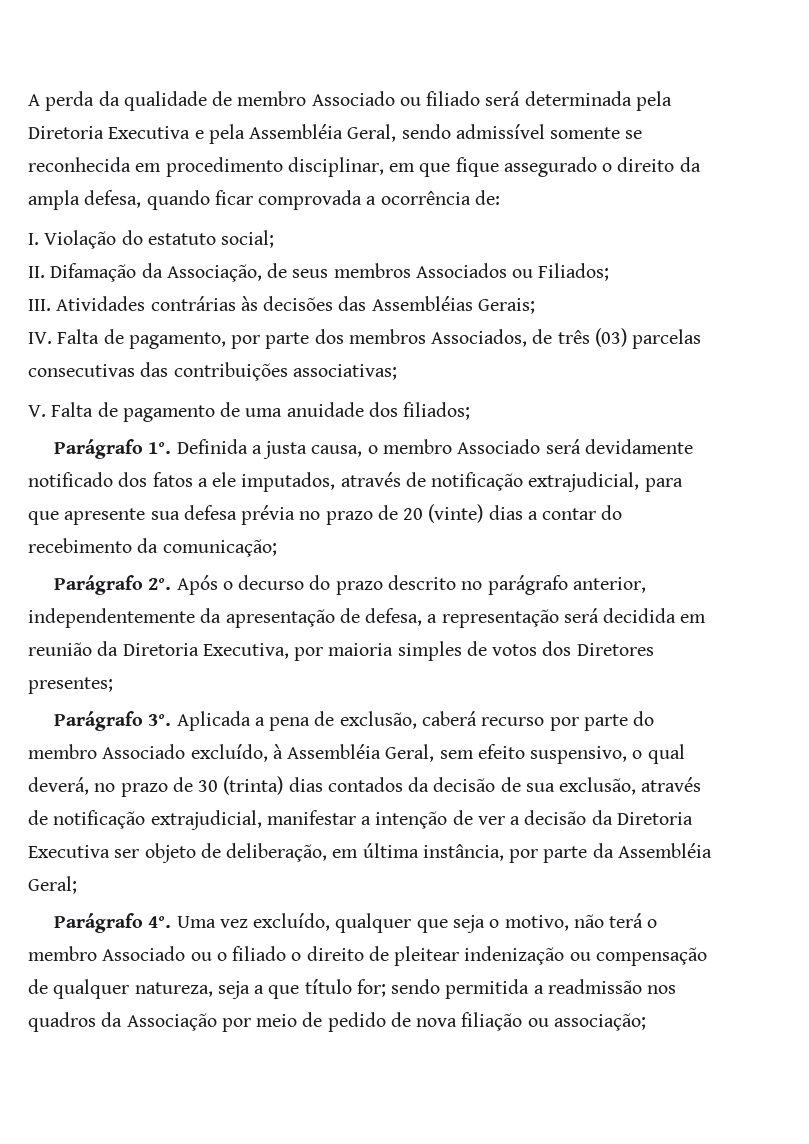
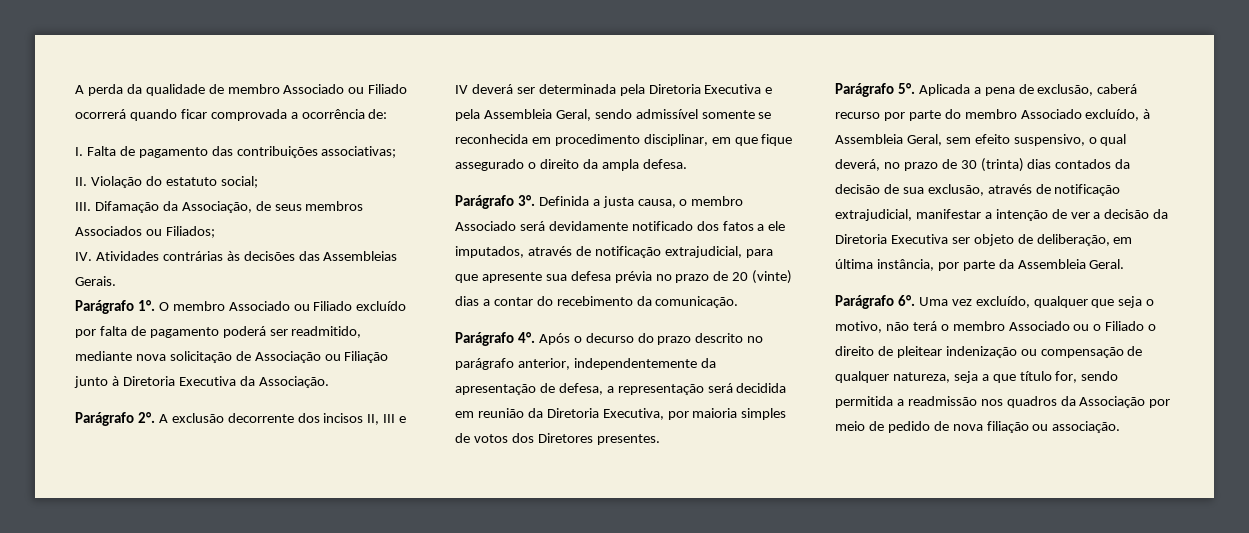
[426,91,521,106] filiado será -> [368,84,408,94] [75,109,388,121] [75,146,397,158] [75,176,258,188] [75,201,364,213] [75,226,215,238] [75,251,398,261] [75,276,116,286] [75,300,407,314] [75,326,362,338] [75,351,389,363] [74,376,329,388] [75,412,407,426] [455,84,535,94] Filiado ocorrerá quando ficar comprovada a ocorrência de: // I. Falta de pagamento das contribuições associativas; // II. Violação do estatuto social; // III. Difamação da Associação, de seus membros Associados ou Filiados; // IV. Atividades contrárias às decisões das Assembleias Gerais. // Parágrafo 1°. O membro Associado ou Filiado excluído por falta de pagamento poderá ser readmitido, mediante nova solicitação de Associação ou Filiação junto à Diretoria Executiva da Associação. // Parágrafo 2°. A exclusão decorrente dos incisos II, III e IV deverá ser
[249,124,344,139] Assembléia -> [483,109,552,119] Assembleia
[84,190,500,210] [28,230,275,249] [28,263,610,282] [28,296,535,314] [28,328,702,349] [28,362,397,381] [28,402,471,422] [54,439,172,459] defesa, quando ficar comprovada a ocorrência de: // I. Violação do estatuto social; // II. Difamação da Associação, de seus membros Associados ou Filiados; // III. Atividades contrárias às decisões das Assembléias Gerais; // IV. Falta de pagamento, por parte dos membros Associados, de três (03) parcelas consecutivas das contribuições associativas; // V. Falta de pagamento de uma anuidade dos filiados; // Parágrafo 1°. -> [642,159,687,169] [455,195,535,209] defesa. // Parágrafo 3°.
[162,539,277,557] [54,575,172,595] comunicação; // Parágrafo 2°. -> [655,296,739,308] [455,332,535,346] comunicação. // Parágrafo 4°.
[28,677,113,694] [54,711,172,731] presentes; // Parágrafo 3°. -> [596,434,660,445] [835,83,915,97] presentes. // Parágrafo 5°.
[287,744,382,759] Assembléia -> [835,134,903,144] Assembleia
[617,843,712,858] [28,876,77,894] [54,913,172,933] Assembléia Geral; // Parágrafo 4°. -> [1017,259,1125,269] [835,295,915,309] Assembleia Geral. // Parágrafo 6°.
[232,946,287,961] filiado -> [1105,321,1145,331] Filiado
[356,979,386,997] for; -> [1055,371,1078,383] for,
[553,1013,646,1031] associação; -> [1052,421,1121,433] associação.

